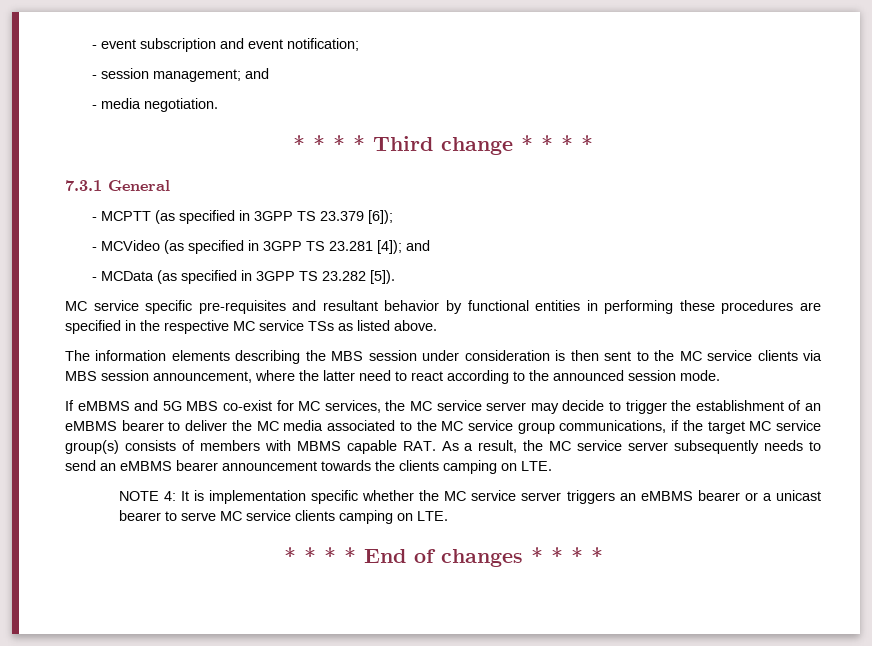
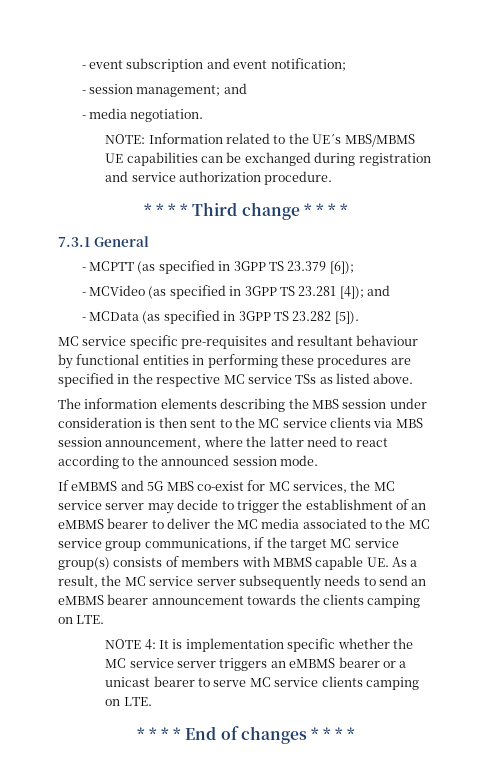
(218, 105) none -> [105,133,415,147] [105,152,431,166] [105,171,333,185] // NOTE: Information related to the UE´s MBS/MBMS UE capabilities can be exchanged during registration and service authorization procedure.
[384,300,440,311] behavior -> [356,335,419,346] behaviour
[402,441,436,451] RAT. -> [366,557,389,567] UE.

